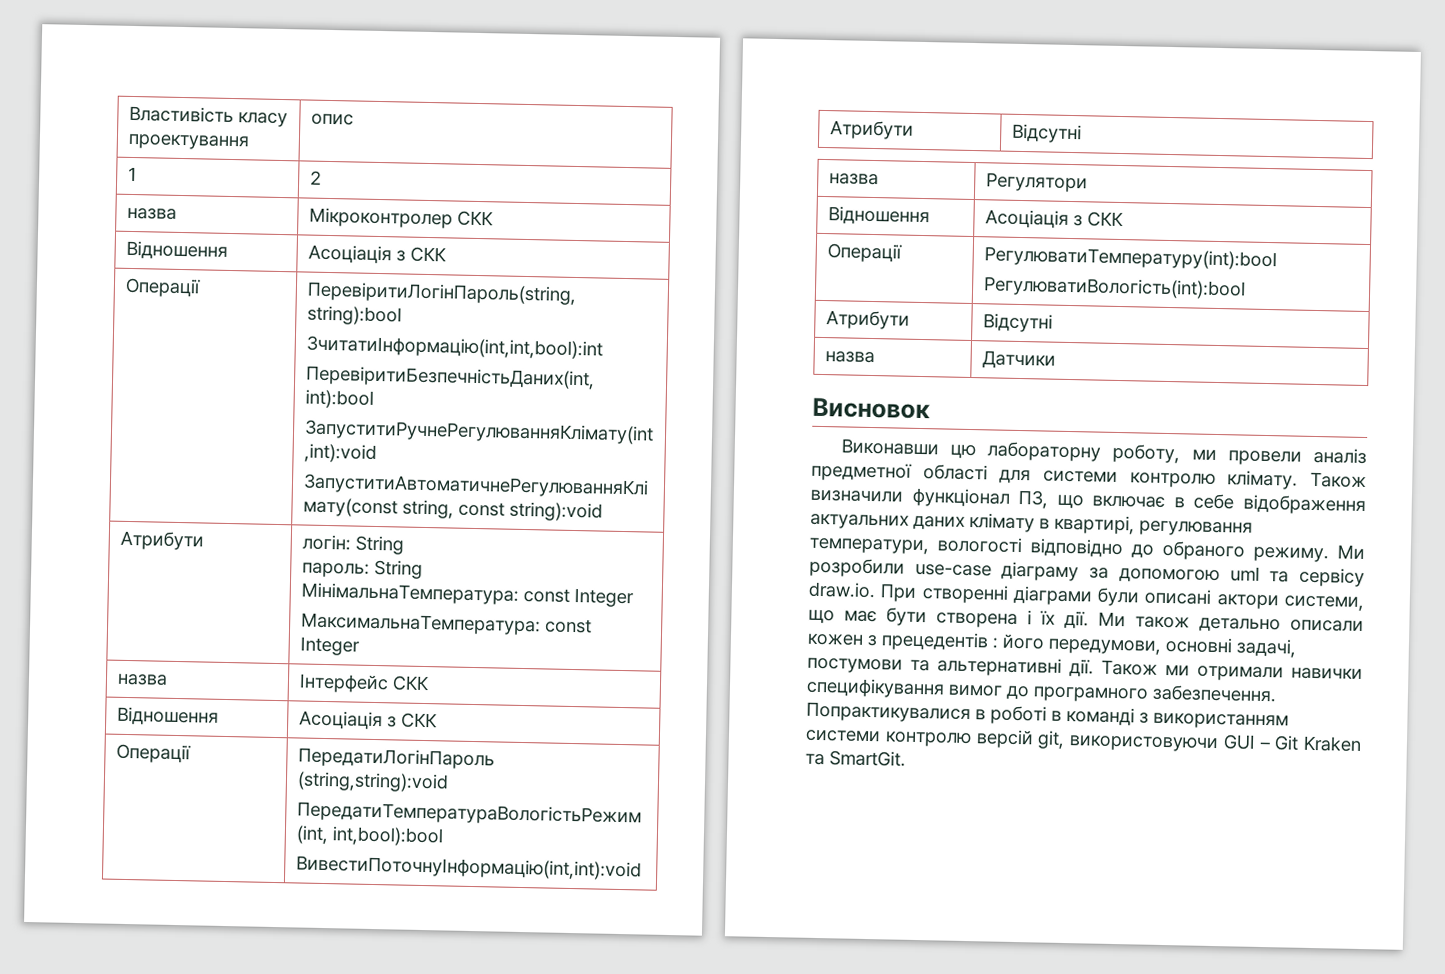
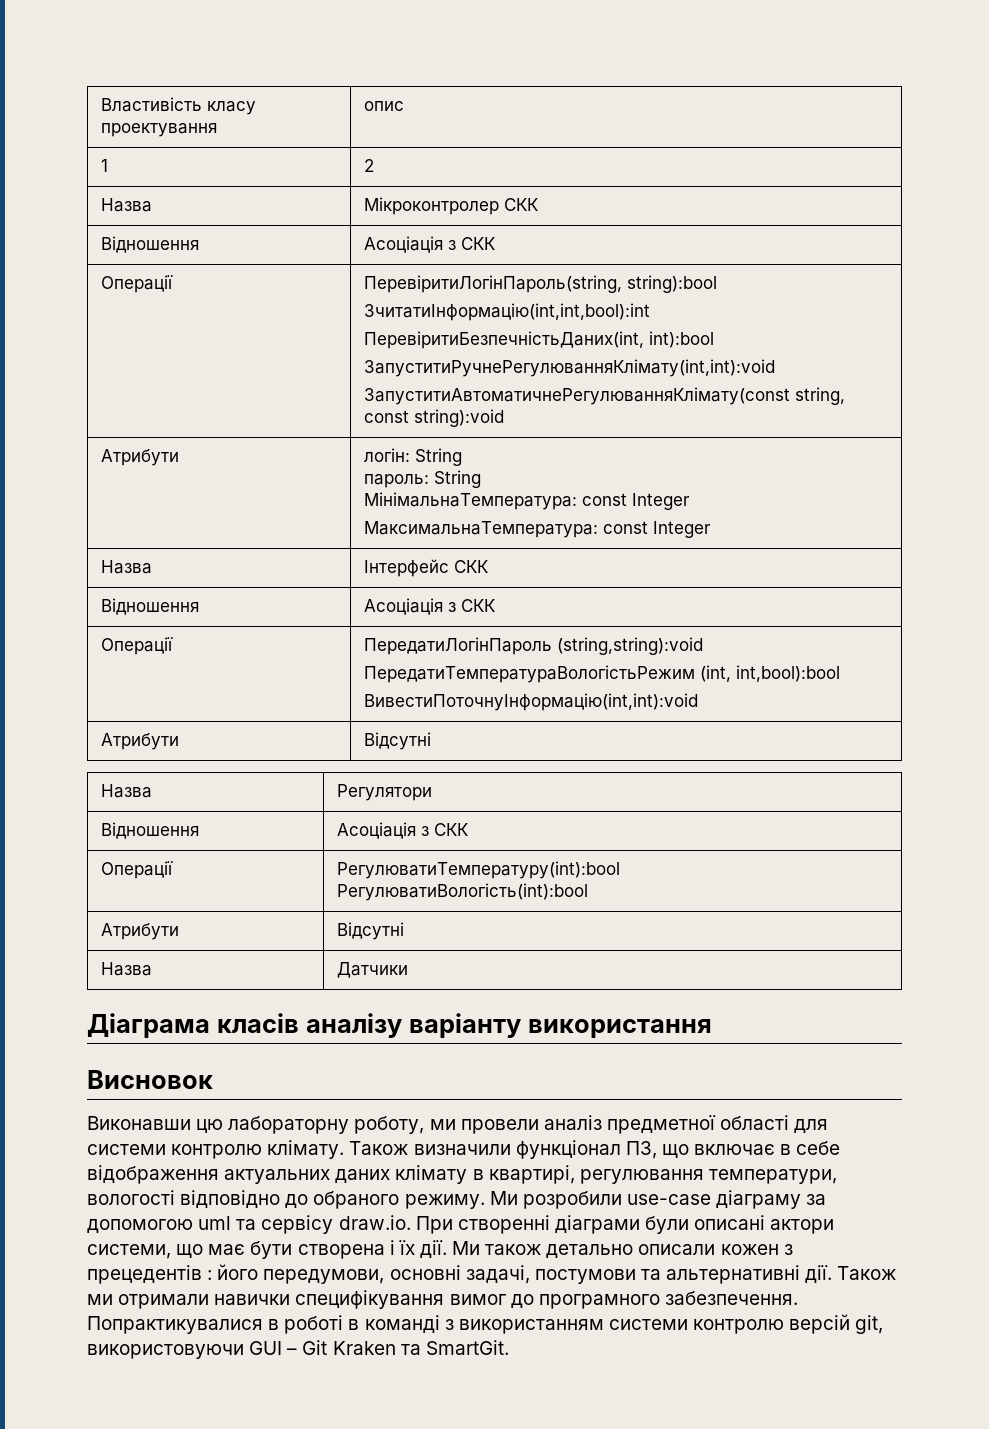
[126,207,177,220] назва -> [101,198,153,212] Назва
[116,673,168,686] назва -> [101,560,153,574] Назва
[828,173,879,186] назва -> [101,784,153,798] Назва
[824,351,875,364] назва -> [101,962,153,976] Назва
(1056, 360) none -> [87,1013,712,1038] // Діаграма класів аналізу варіанту використання

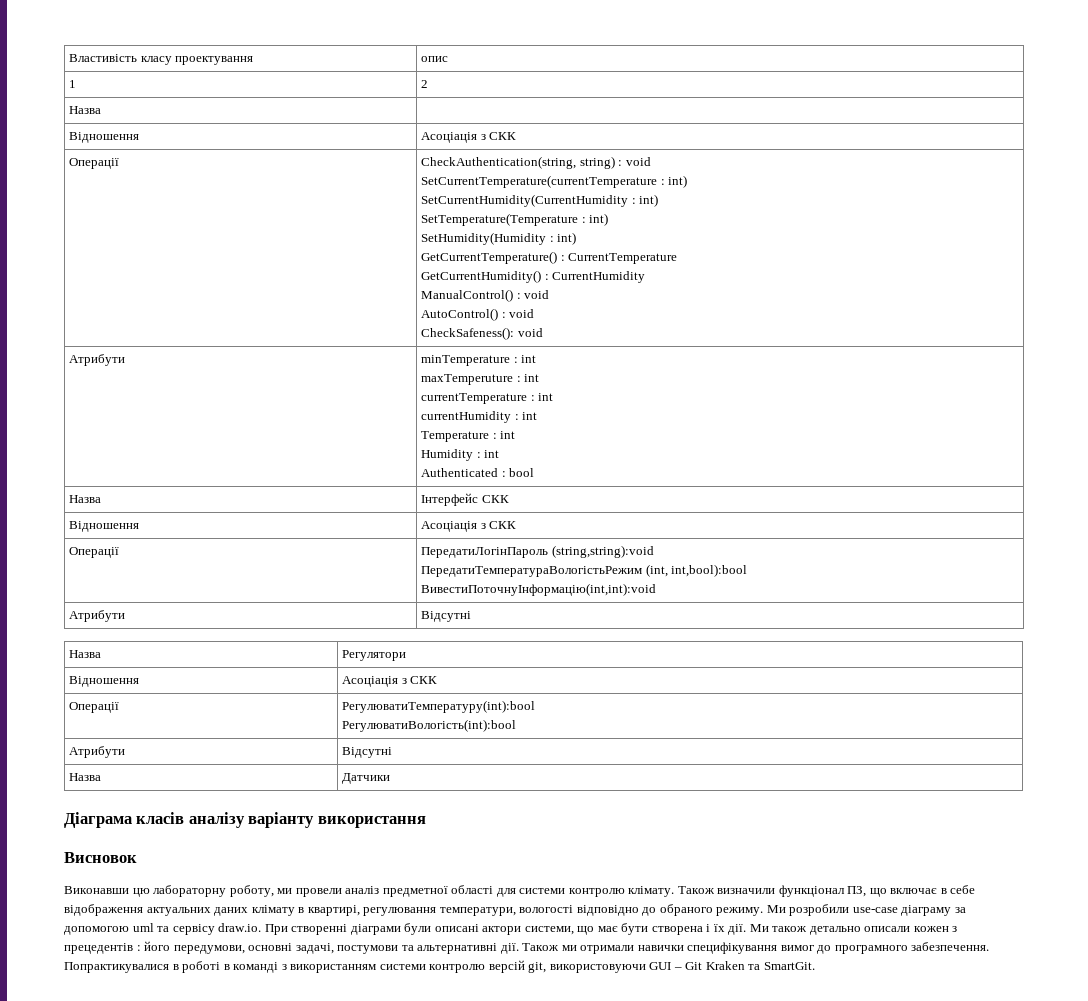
[364,197,539,215] [101,236,200,253] [364,236,496,253] [101,275,174,293] [364,275,718,293] [364,303,651,321] [364,331,715,349] [364,359,776,377] [364,387,846,405] [364,409,505,427] [101,449,180,466] [364,448,463,466] [364,470,482,488] [364,492,691,510] [364,521,712,538] Мікроконтролер СКК // Відношення | Асоціація з СКК // Операції | ПеревіритиЛогінПароль(string, string):bool // ЗчитатиІнформацію(int,int,bool):int // ПеревіритиБезпечністьДаних(int, int):bool // ЗапуститиРучнеРегулюванняКлімату(int,int):void // ЗапуститиАвтоматичнеРегулюванняКлімату(const string, const string):void // Атрибути | логін: String // пароль: String // МінімальнаТемпература: const Integer // МаксимальнаТемпература: const Integer -> [69,132,140,143] [421,132,517,143] [69,158,120,169] [421,156,651,169] [421,175,688,188] [421,194,659,207] [421,213,609,226] [421,232,577,245] [421,251,678,264] [421,270,646,283] [421,289,550,302] [421,308,535,321] [421,327,543,340] [69,354,126,366] [421,355,537,366] [421,374,540,385] [421,393,554,404] [421,411,538,423] [421,431,516,442] [421,449,500,461] [421,468,535,477] // Відношення | Асоціація з СКК // Операції | CheckAuthentication(string, string) : void // SetCurrentTemperature(currentTemperature : int) // SetCurrentHumidity(CurrentHumidity : int) // SetTemperature(Temperature : int) // SetHumidity(Humidity : int) // GetCurrentTemperature() : CurrentTemperature // GetCurrentHumidity() : CurrentHumidity // ManualControl() : void // AutoControl() : void // CheckSafeness(): void // Атрибути | minTemperature : int // maxTemperuture : int // currentTemperature : int // currentHumidity : int // Temperature : int // Humidity : int // Authenticated : bool

